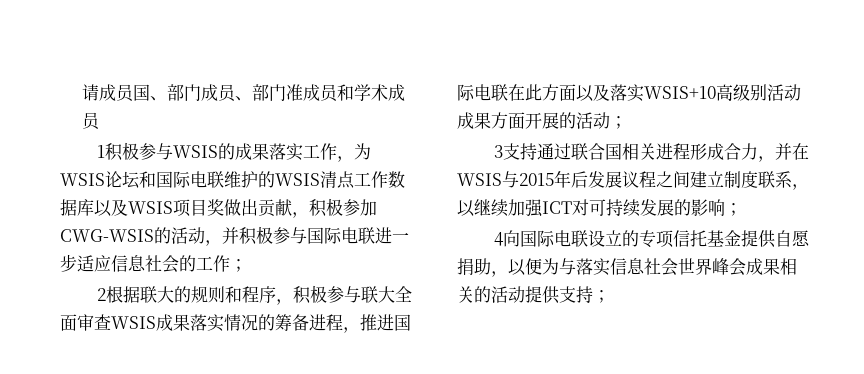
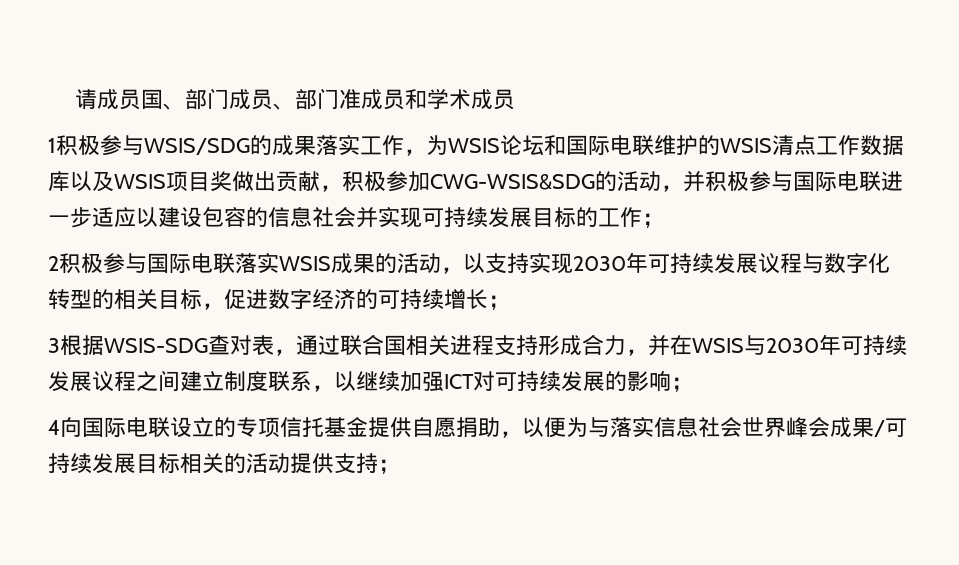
[173,145,219,158] WSIS -> [144,138,250,155] WSIS/SDG
[60,229,154,242] CWG-WSIS -> [430,174,595,190] CWG-WSIS&SDG
[111,255,247,273] [97,285,413,305] [60,314,411,333] [457,84,801,102] [457,112,627,129] [494,143,538,160] 信息社会的工作； // 2根据联大的规则和程序，积极参与联大全面审查WSIS成果落实情况的筹备进程，推进国际电联在此方面以及落实WSIS+10高级别活动成果方面开展的活动； // 3支持 -> [136,206,664,228] [48,252,890,274] [48,289,510,310] [48,335,296,356] 以建设包容的信息社会并实现可持续发展目标的工作； // 2积极参与国际电联落实WSIS成果的活动，以支持实现2030年可持续发展议程与数字化转型的相关目标，促进数字经济的可持续增长； // 3根据WSIS-SDG查对表，
(691, 151) none -> [494,335,538,356] 支持
[519,170,588,188] 2015年后 -> [766,334,907,356] 2030年可持续
(780, 266) none -> [874,418,907,437] [48,453,180,474] /可持续发展目标

